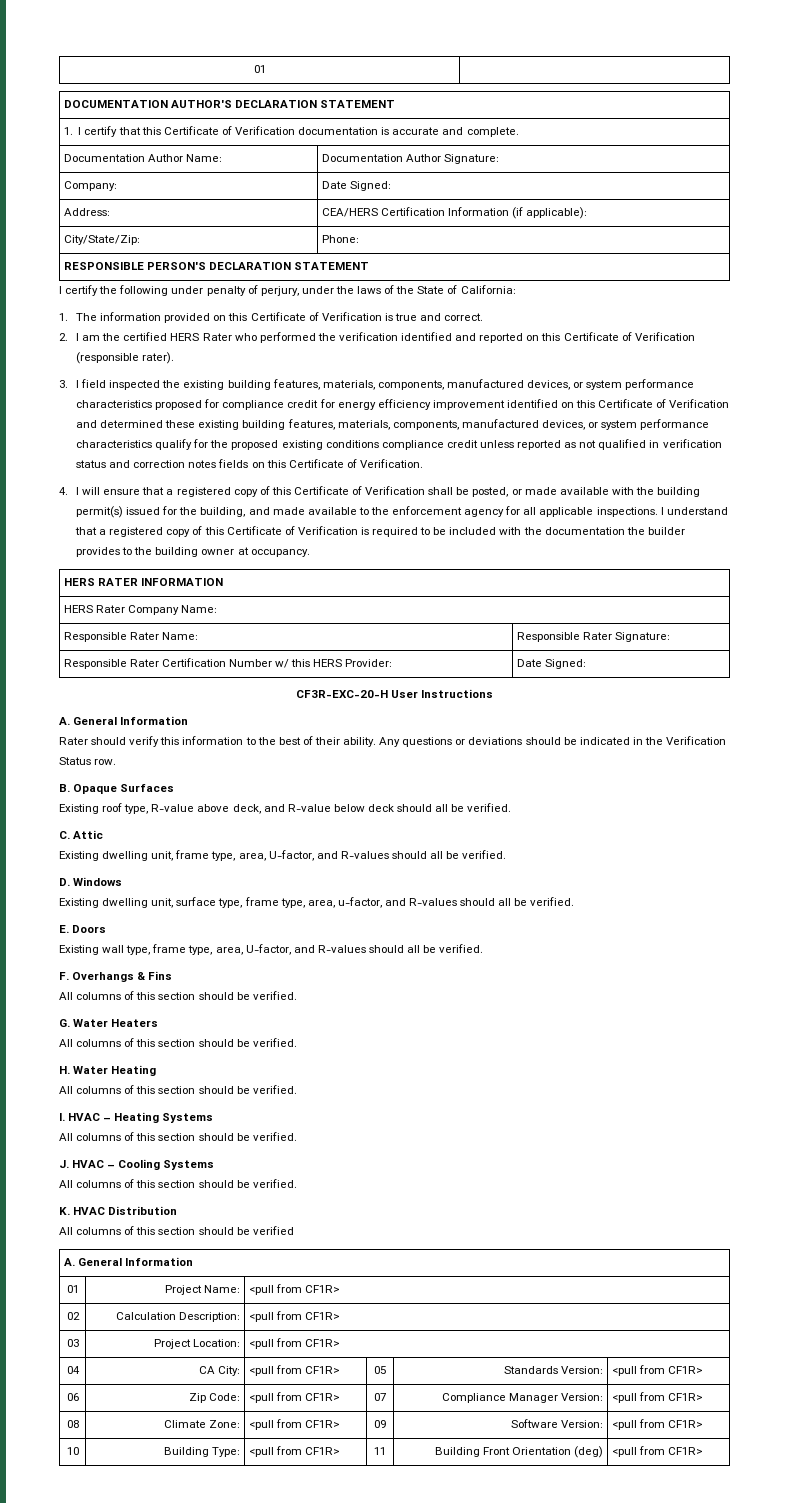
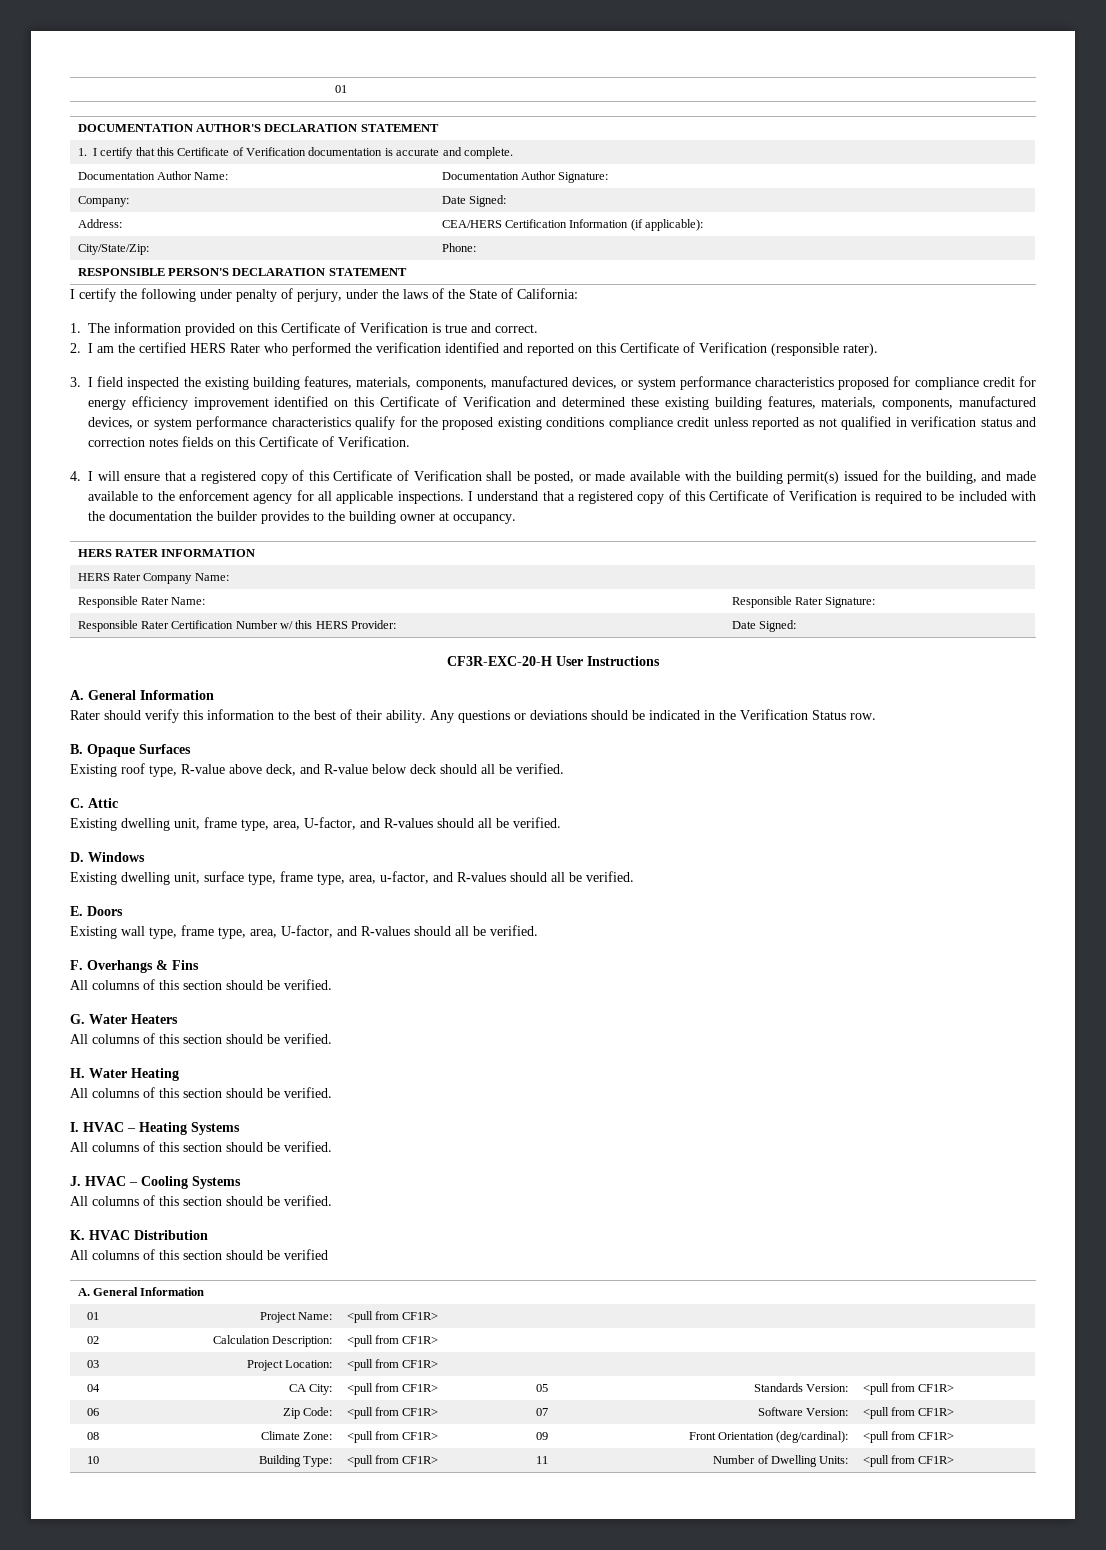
[442,1393,559,1403] Compliance Manager -> [758,1407,804,1416] Software
[511,1419,604,1428] Software Version: -> [688,1431,849,1443] Front Orientation (deg/cardinal):
[435,1446,604,1458] Building Front Orientation (deg) -> [713,1455,849,1467] Number of Dwelling Units:

